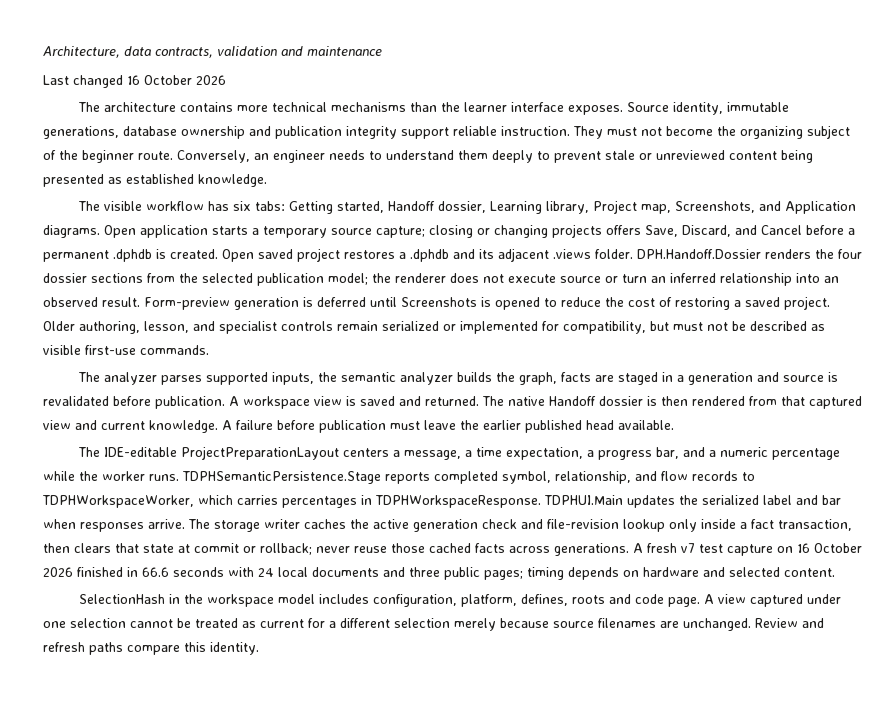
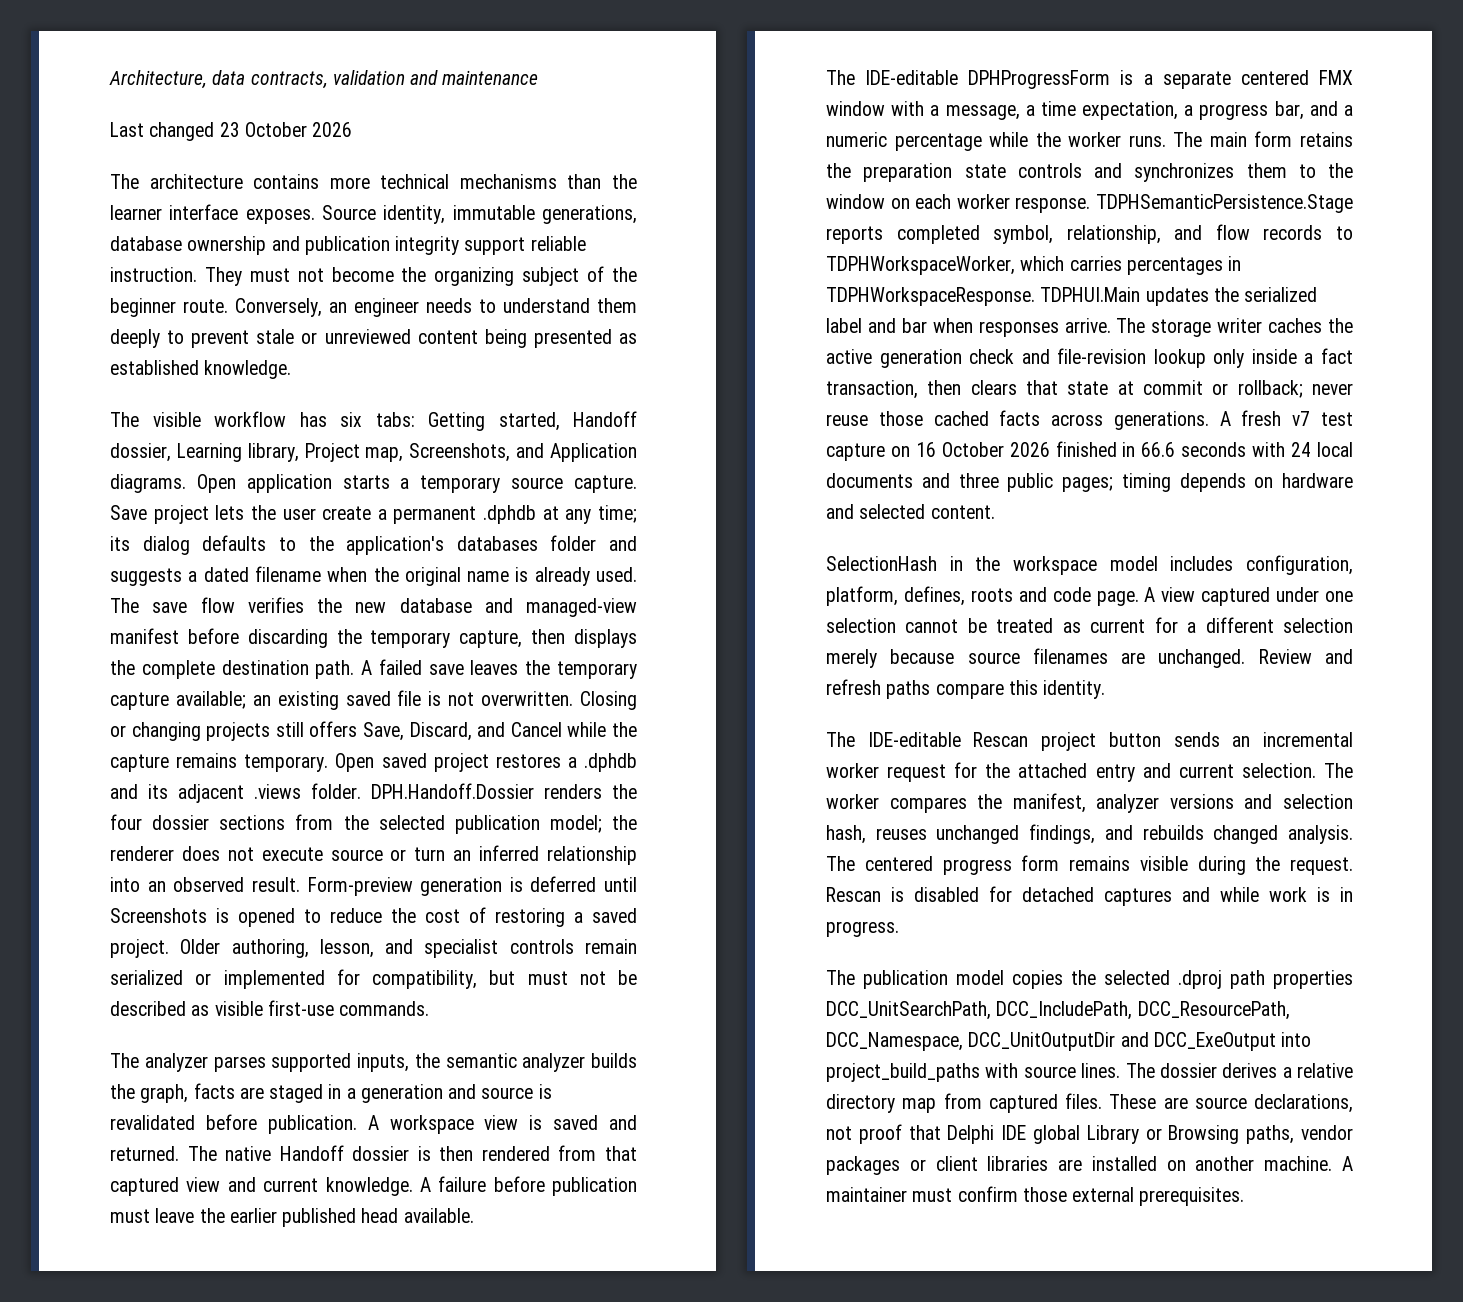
[127,75,140,85] 16 -> [219,122,240,137] 23
[376,225,473,238] capture; closing -> [573,475,637,493] [110,505,637,524] [110,535,637,555] [110,566,638,586] [110,597,637,617] [110,628,637,648] [110,659,637,679] [110,690,638,710] capture. Save project lets the user create a permanent .dphdb at any time; its dialog defaults to the application's databases folder and suggests a dated filename when the original name is already used. The save flow verifies the new database and managed-view manifest before discarding the temporary capture, then displays the complete destination path. A failed save leaves the temporary capture available; an existing saved file is not overwritten. Closing
(602, 231) none -> [275,722,304,737] still
[806,225,855,235] [43,249,218,262] before a permanent .dphdb is created. -> [567,722,638,737] [110,753,329,772] while the capture remains temporary.
[181,446,390,460] ProjectPreparationLayout centers -> [968,70,1353,89] [826,101,925,116] DPHProgressForm is a separate centered FMX window with
(179, 477) none -> [1173,131,1353,147] [826,163,1353,182] [826,194,1091,213] The main form retains the preparation state controls and synchronizes them to the window on each worker response.
(259, 648) none -> [826,732,1353,751] [826,762,1353,782] [826,793,1353,813] [826,824,1353,844] [826,855,1353,875] [826,886,1353,906] [826,921,899,937] [826,970,1353,989] [826,1001,1290,1020] [826,1032,1312,1051] [826,1063,1353,1082] [826,1093,1353,1113] [826,1124,1353,1144] [826,1156,1353,1175] [826,1186,1245,1206] // The IDE-editable Rescan project button sends an incremental worker request for the attached entry and current selection. The worker compares the manifest, analyzer versions and selection hash, reuses unchanged findings, and rebuilds changed analysis. The centered progress form remains visible during the request. Rescan is disabled for detached captures and while work is in progress. // The publication model copies the selected .dproj path properties DCC_UnitSearchPath, DCC_IncludePath, DCC_ResourcePath, DCC_Namespace, DCC_UnitOutputDir and DCC_ExeOutput into project_build_paths with source lines. The dossier derives a relative directory map from captured files. These are source declarations, not proof that Delphi IDE global Library or Browsing paths, vendor packages or client libraries are installed on another machine. A maintainer must confirm those external prerequisites.

